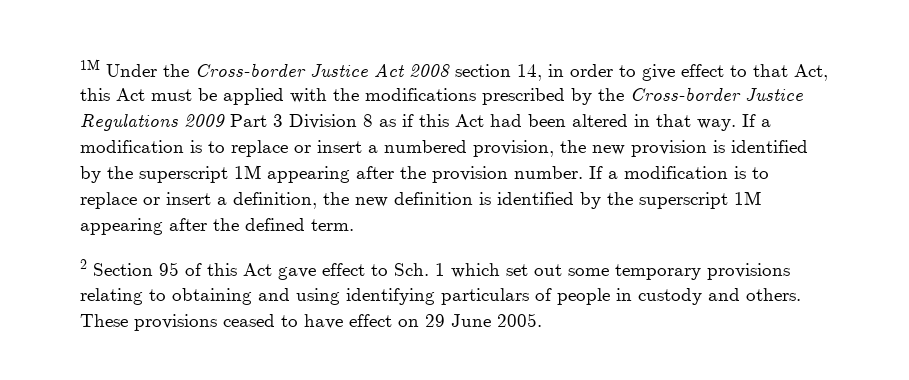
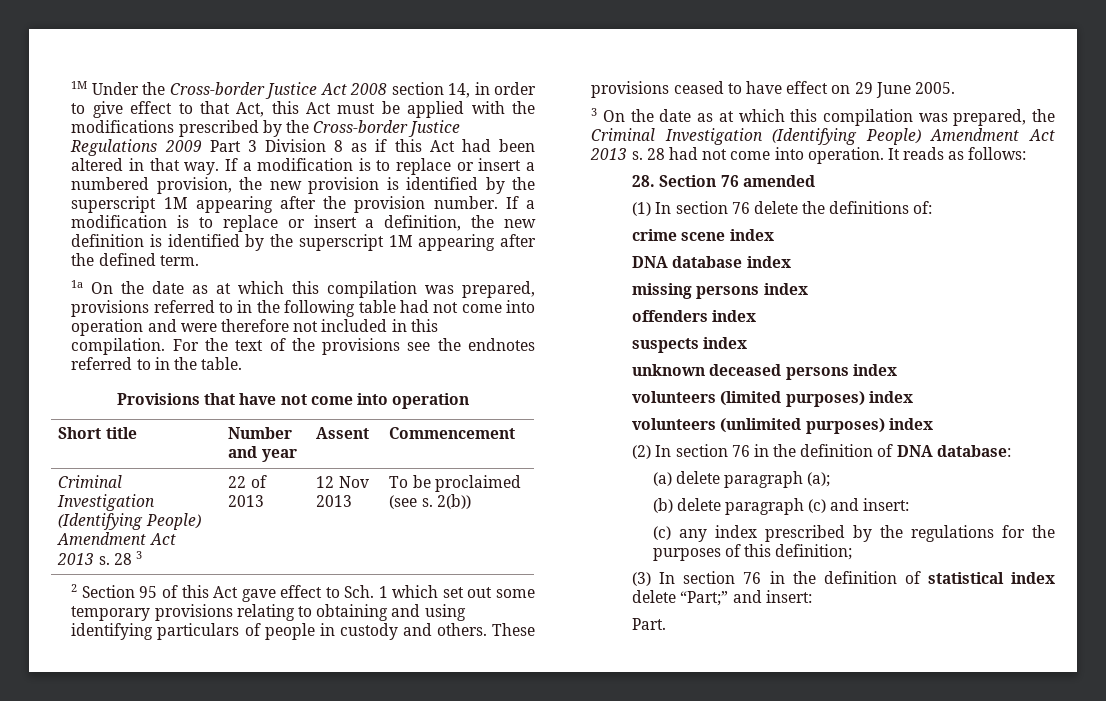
(355, 225) none -> [71,280,535,298] [71,300,535,317] [71,319,438,336] [71,338,535,355] [71,357,243,370] [116,393,470,409] [58,427,137,439] [228,427,293,439] [228,446,297,462] [316,427,370,439] [389,427,516,439] [58,475,123,488] [57,494,156,511] [58,513,201,530] [57,532,176,545] [57,551,142,565] [228,475,267,488] [228,495,265,507] [316,476,369,488] [316,495,353,507] [389,475,521,492] [389,494,471,509] // 1a On the date as at which this compilation was prepared, provisions referred to in the following table had not come into operation and were therefore not included in this compilation. For the text of the provisions see the endnotes referred to in the table. // Provisions that have not come into operation // Short title | Number and year | Assent | Commencement // Criminal Investigation (Identifying People) Amendment Act 2013 s. 28 3 | 22 of 2013 | 12 Nov 2013 | To be proclaimed (see s. 2(b))
(543, 320) none -> [591,108,1055,126] [591,128,1055,145] [590,147,1027,164] [632,175,815,187] [632,201,933,216] [632,229,774,241] [632,256,791,268] [632,283,808,299] [632,310,757,322] [632,337,748,353] [632,364,897,380] [632,391,913,407] [632,418,933,434] [632,444,1011,459] [652,471,831,488] [652,498,910,515] [652,525,1055,542] [652,544,853,561] [632,571,1055,586] [632,590,812,606] [632,618,667,630] // 3 On the date as at which this compilation was prepared, the Criminal Investigation (Identifying People) Amendment Act 2013 s. 28 had not come into operation. It reads as follows: // 28. Section 76 amended // (1) In section 76 delete the definitions of: // crime scene index // DNA database index // missing persons index // offenders index // suspects index // unknown deceased persons index // volunteers (limited purposes) index // volunteers (unlimited purposes) index // (2) In section 76 in the definition of DNA database: // (a) delete paragraph (a); // (b) delete paragraph (c) and insert: // (c) any index prescribed by the regulations for the purposes of this definition; // (3) In section 76 in the definition of statistical index delete “Part;” and insert: // Part.

